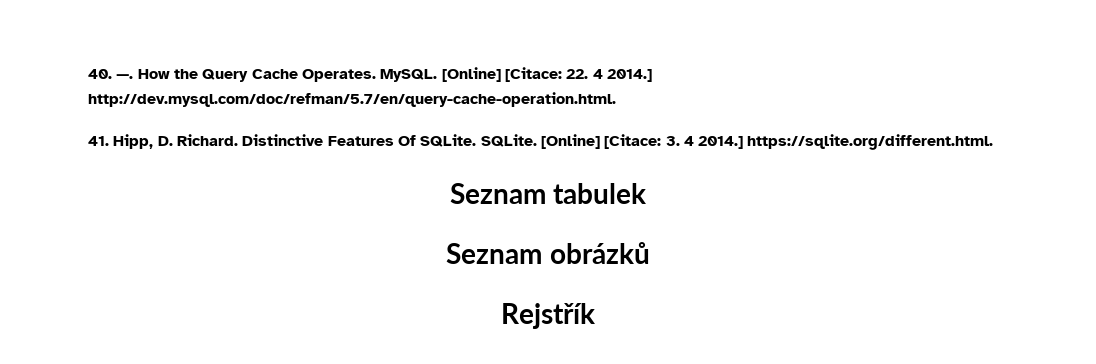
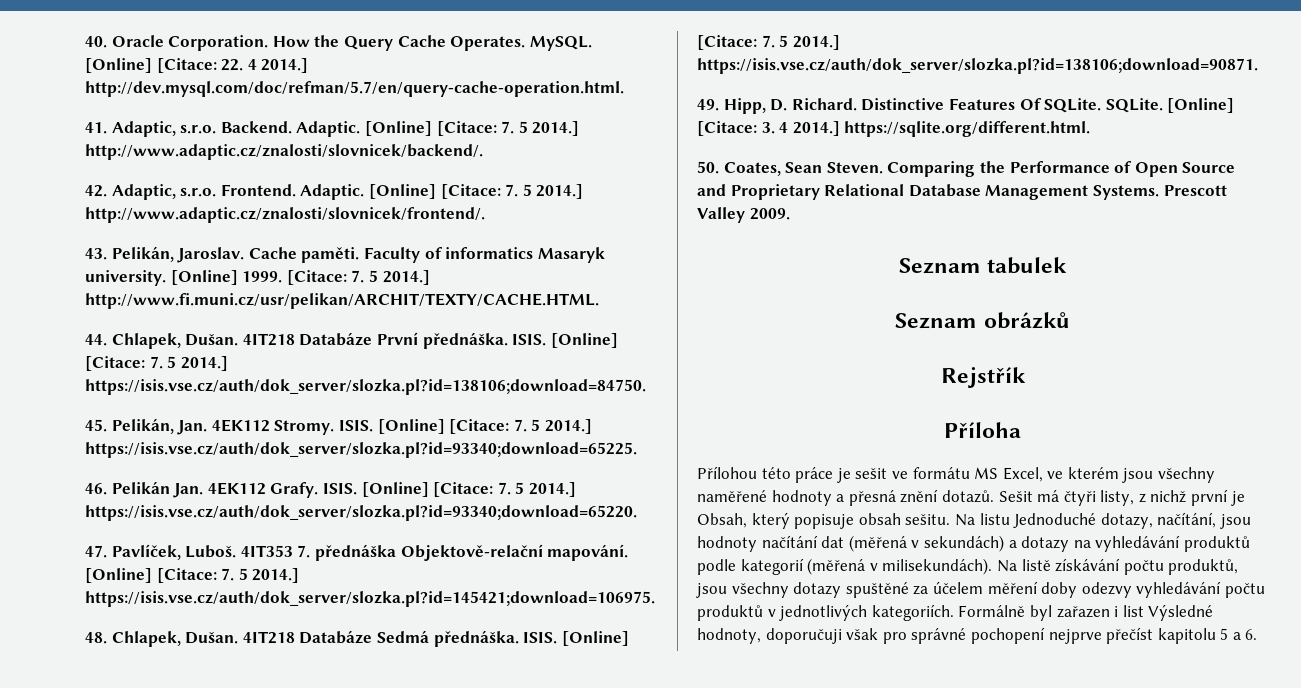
[116,74,134,79] —. -> [111,35,269,51] Oracle Corporation.
(109, 141) none -> [111,121,580,137] [85,144,483,160] [85,184,584,200] [85,207,485,223] [85,246,605,263] [85,270,430,286] [85,293,599,309] [85,332,618,349] [85,356,228,371] [85,379,646,395] [85,418,592,435] [85,442,637,458] [85,481,576,498] [85,505,637,521] [85,544,629,561] [85,568,300,583] [85,591,655,607] [85,630,629,647] [697,35,840,50] [697,58,1258,74] [697,99,719,111] Adaptic, s.r.o. Backend. Adaptic. [Online] [Citace: 7. 5 2014.] http://www.adaptic.cz/znalosti/slovnicek/backend/. // 42. Adaptic, s.r.o. Frontend. Adaptic. [Online] [Citace: 7. 5 2014.] http://www.adaptic.cz/znalosti/slovnicek/frontend/. // 43. Pelikán, Jaroslav. Cache paměti. Faculty of informatics Masaryk university. [Online] 1999. [Citace: 7. 5 2014.] http://www.fi.muni.cz/usr/pelikan/ARCHIT/TEXTY/CACHE.HTML. // 44. Chlapek, Dušan. 4IT218 Databáze První přednáška. ISIS. [Online] [Citace: 7. 5 2014.] https://isis.vse.cz/auth/dok_server/slozka.pl?id=138106;download=84750. // 45. Pelikán, Jan. 4EK112 Stromy. ISIS. [Online] [Citace: 7. 5 2014.] https://isis.vse.cz/auth/dok_server/slozka.pl?id=93340;download=65225. // 46. Pelikán Jan. 4EK112 Grafy. ISIS. [Online] [Citace: 7. 5 2014.] https://isis.vse.cz/auth/dok_server/slozka.pl?id=93340;download=65220. // 47. Pavlíček, Luboš. 4IT353 7. přednáška Objektově-relační mapování. [Online] [Citace: 7. 5 2014.] https://isis.vse.cz/auth/dok_server/slozka.pl?id=145421;download=106975. // 48. Chlapek, Dušan. 4IT218 Databáze Sedmá přednáška. ISIS. [Online] [Citace: 7. 5 2014.] https://isis.vse.cz/auth/dok_server/slozka.pl?id=138106;download=90871. // 49.
(994, 142) none -> [697,161,1236,177] [697,184,1227,200] [697,207,790,223] // 50. Coates, Sean Steven. Comparing the Performance of Open Source and Proprietary Relational Database Management Systems. Prescott Valley 2009.
(595, 316) none -> [944,422,1021,438] [697,466,1216,483] [697,489,1245,506] [697,512,1251,529] [697,535,1250,552] [697,558,1239,575] [696,581,1265,598] [697,604,1214,621] [697,627,1258,644] // Příloha // Přílohou této práce je sešit ve formátu MS Excel, ve kterém jsou všechny naměřené hodnoty a přesná znění dotazů. Sešit má čtyři listy, z nichž první je Obsah, který popisuje obsah sešitu. Na listu Jednoduché dotazy, načítání, jsou hodnoty načítání dat (měřená v sekundách) a dotazy na vyhledávání produktů podle kategorií (měřená v milisekundách). Na listě získávání počtu produktů, jsou všechny dotazy spuštěné za účelem měření doby odezvy vyhledávání počtu produktů v jednotlivých kategoriích. Formálně byl zařazen i list Výsledné hodnoty, doporučuji však pro správné pochopení nejprve přečíst kapitolu 5 a 6.

